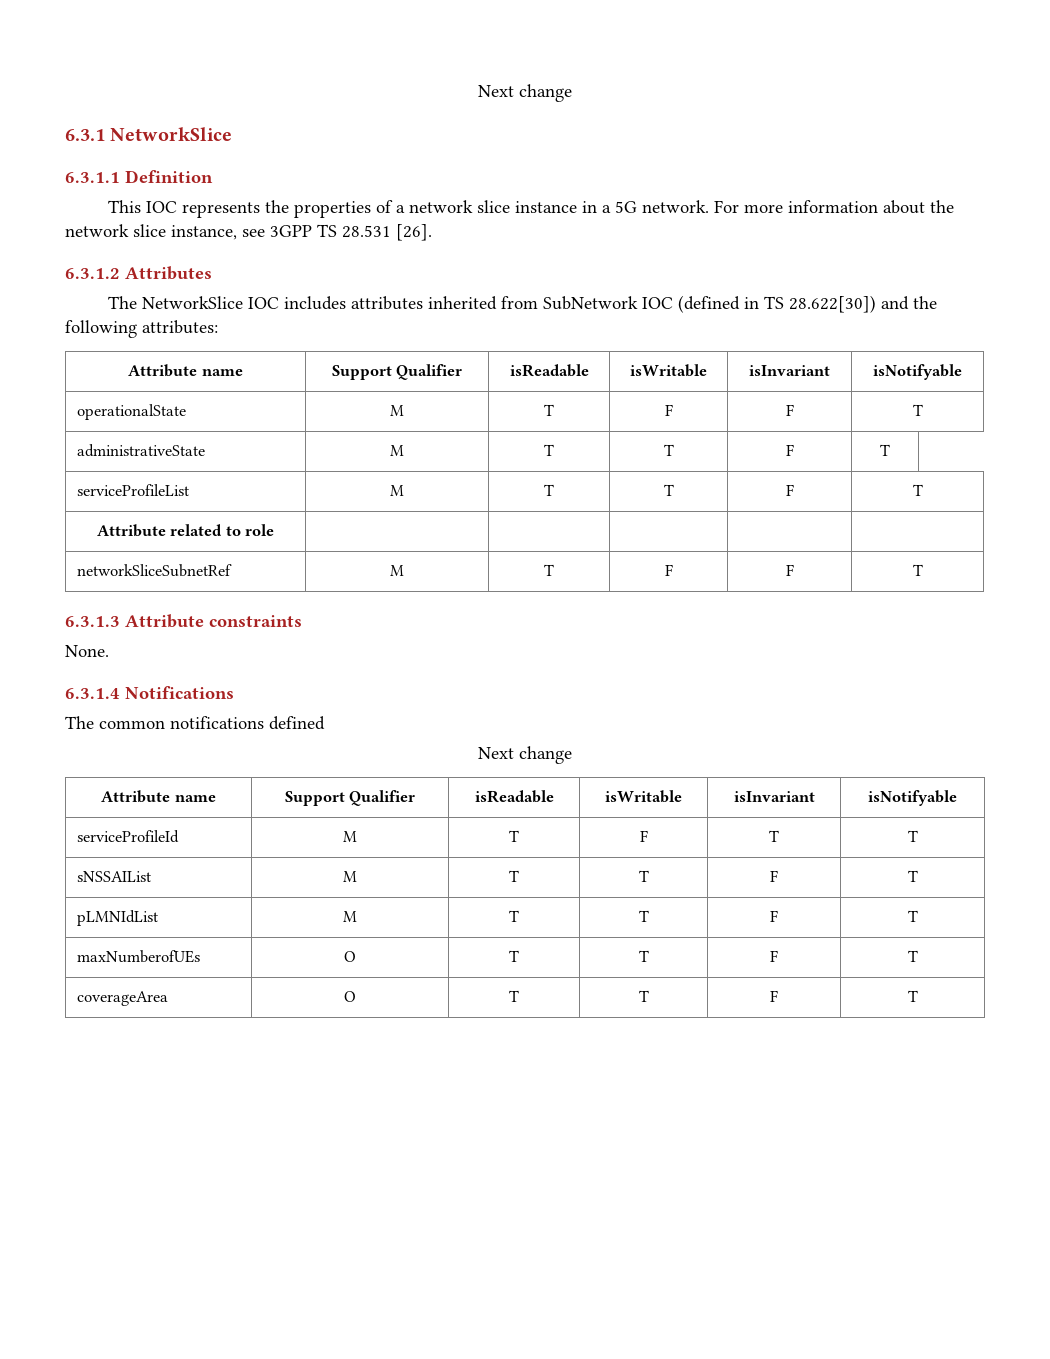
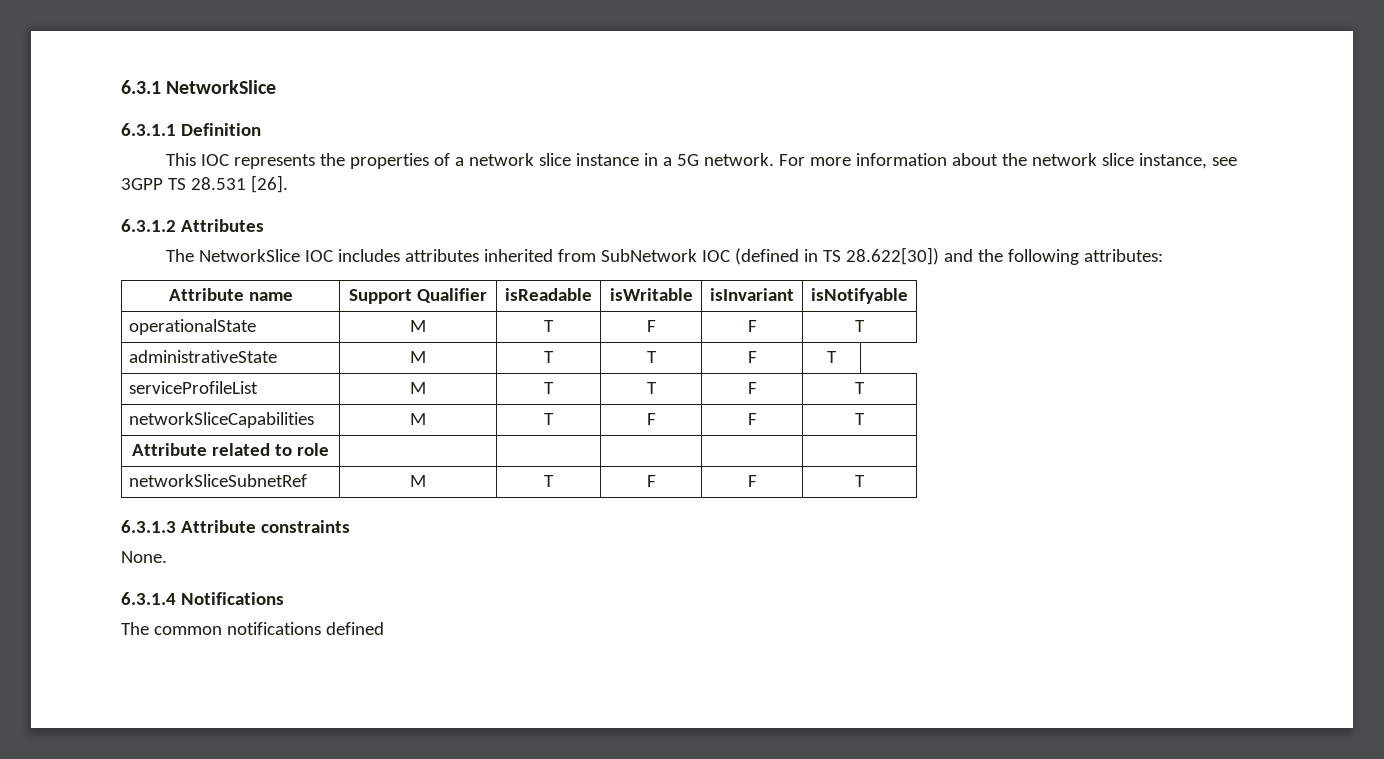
[478,84,572,102] Next change // -> (121, 87) none
(923, 490) none -> [129,412,315,428] [410,413,426,425] [544,413,554,425] [646,413,656,425] [747,413,757,425] [855,413,865,425] // networkSliceCapabilities | M | T | F | F | T
[478,746,572,764] [101,790,216,803] [284,790,416,806] [474,790,554,803] [605,790,682,803] [733,791,815,802] [868,790,957,806] [76,830,179,843] [343,831,357,842] [509,830,519,842] [639,830,648,842] [769,830,779,842] [907,830,918,842] [76,871,151,882] [343,871,357,882] [509,870,519,882] [638,870,649,882] [770,870,778,882] [907,870,918,882] [76,910,158,926] [343,911,357,922] [509,910,519,922] [638,910,649,922] [770,910,778,922] [907,910,918,922] [76,950,200,963] [344,951,356,962] [509,950,519,962] [638,950,649,962] [770,950,778,962] [907,950,918,962] [76,991,168,1006] [344,991,356,1002] [509,990,519,1002] [638,990,649,1002] [770,990,778,1002] [907,990,918,1002] // Next change // Attribute name | Support Qualifier | isReadable | isWritable | isInvariant | isNotifyable // serviceProfileId | M | T | F | T | T // sNSSAIList | M | T | T | F | T // pLMNIdList | M | T | T | F | T // maxNumberofUEs | O | T | T | F | T // coverageArea | O | T | T | F | T -> (384, 628) none

